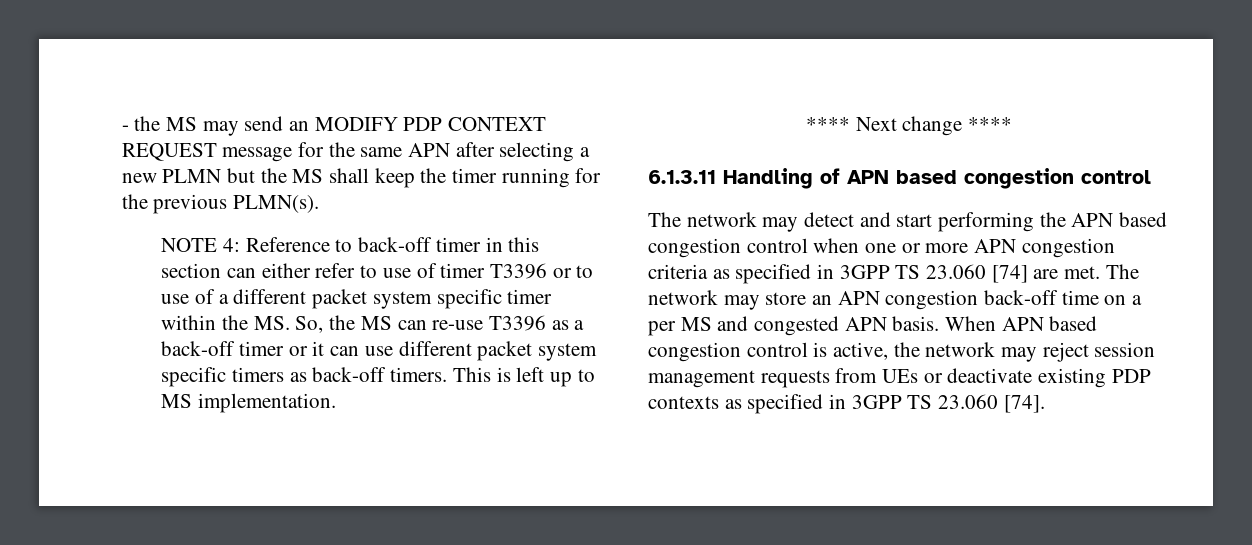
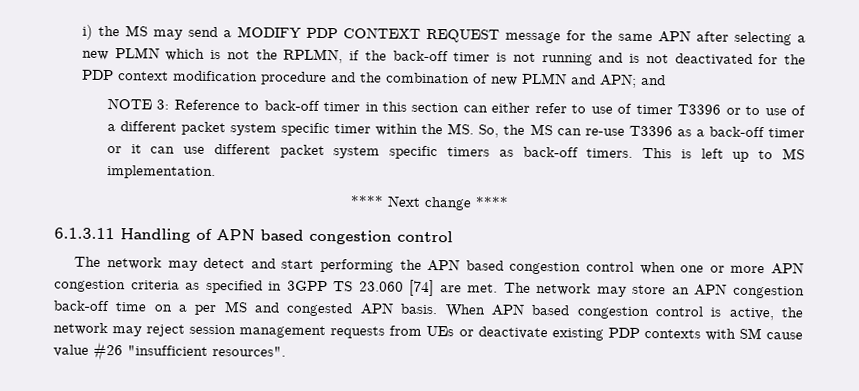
[121,125,129,131] - -> [81,24,93,40] i)
[289,121,310,131] an -> [222,30,232,38] a
[227,168,602,188] [121,194,320,214] but the MS shall keep the timer running for the previous PLMN(s). -> [165,48,806,66] [81,69,666,88] which is not the RPLMN, if the back-off timer is not running and is not deactivated for the PDP context modification procedure and the combination of new PLMN and APN; and
[223,238,241,252] 4: -> [156,99,170,110] 3:
[724,394,1045,414] as specified in 3GPP TS 23.060 [74]. -> [704,327,804,341] [53,341,286,362] with SM cause value #26 "insufficient resources".

